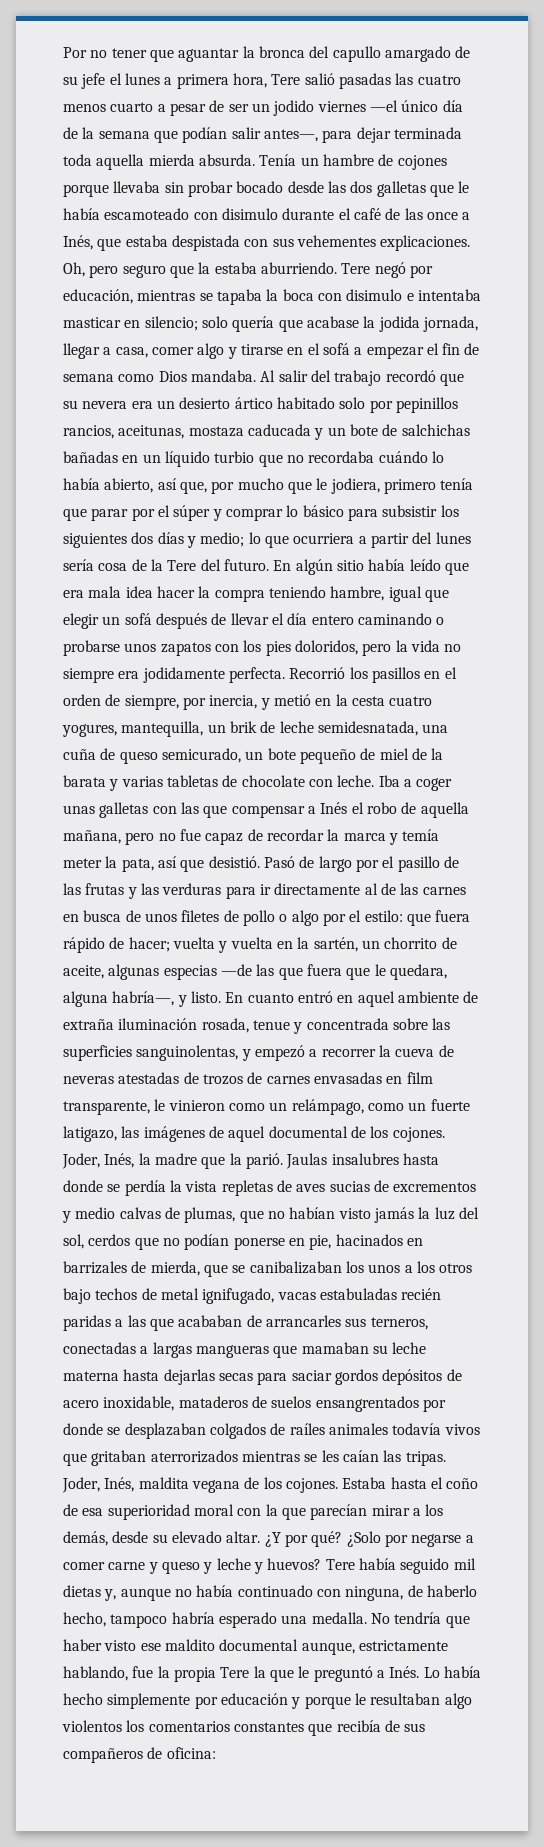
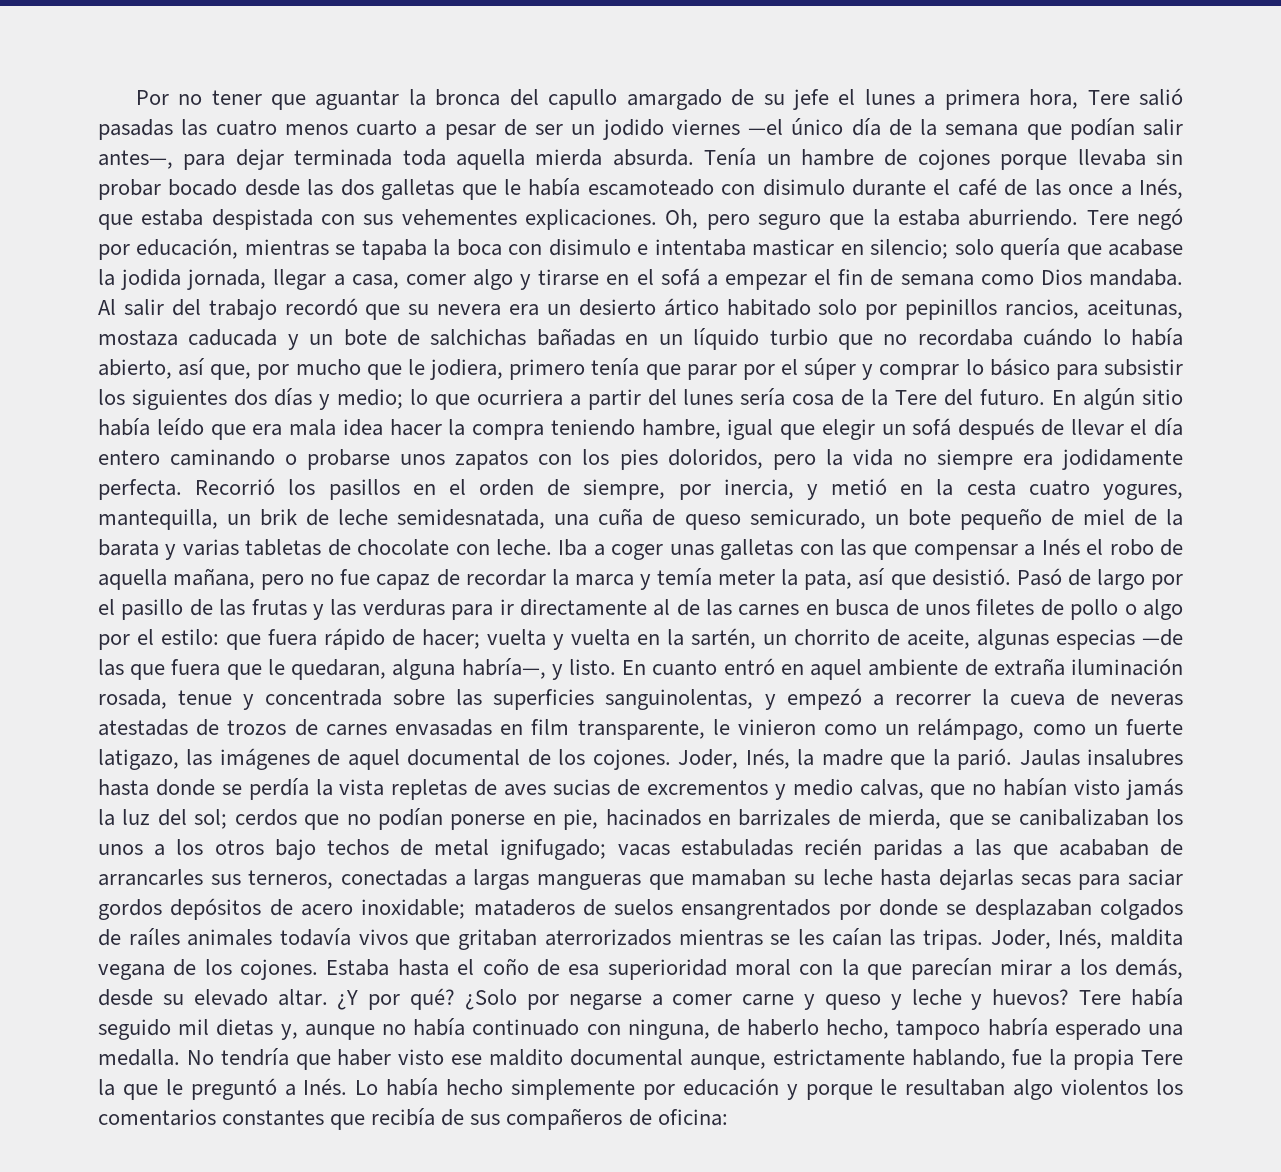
[389,964,447,980] quedara, -> [291,659,387,680] quedaran,
[119,1207,236,1223] calvas de plumas, -> [859,779,924,799] calvas,
[63,1234,84,1249] sol, -> [194,809,228,829] sol;
[202,1288,275,1304] ignifugado, -> [500,839,607,860] ignifugado;
[63,1371,119,1381] materna -> (873, 877) none
[103,1396,175,1411] inoxidable, -> [361,899,466,919] inoxidable;

